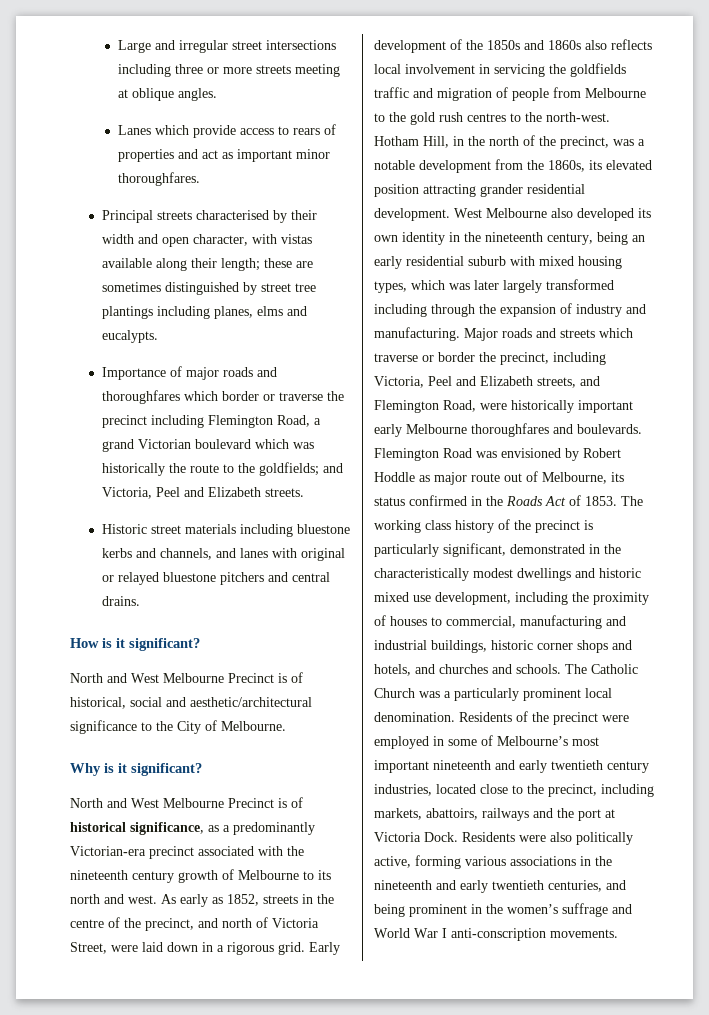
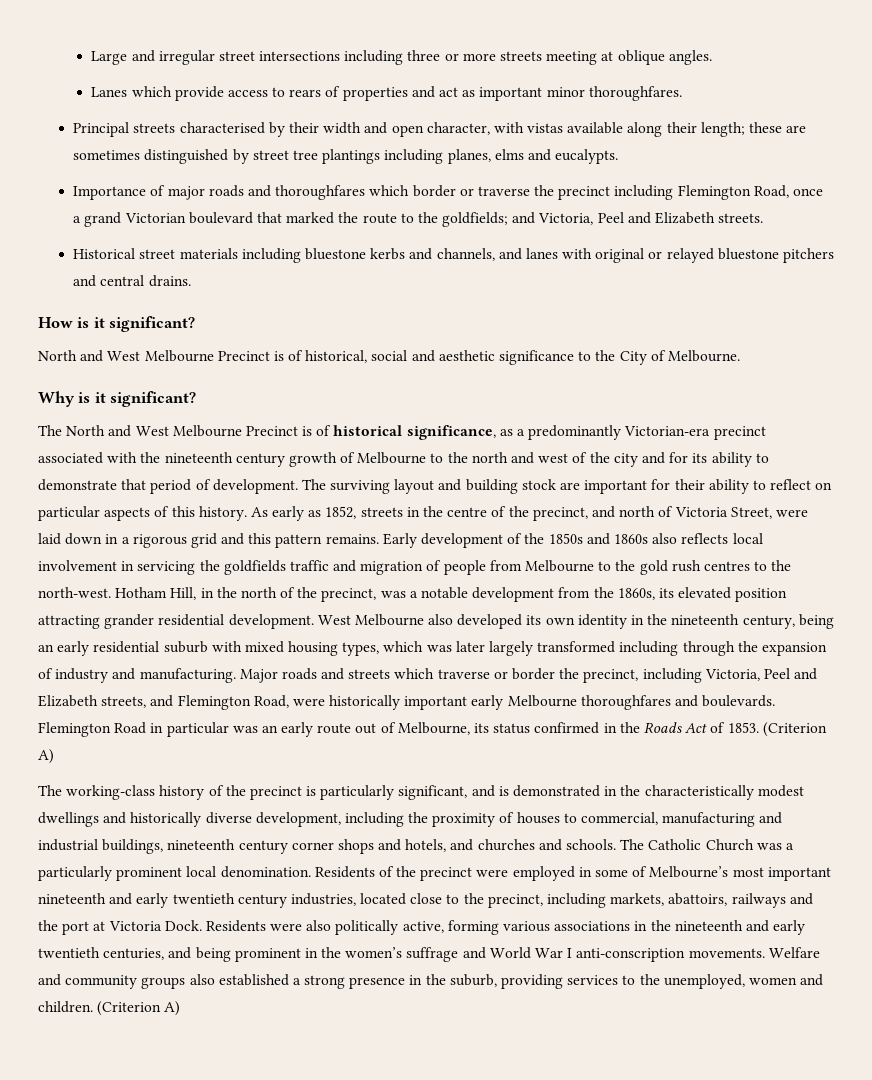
(310, 421) none -> [792,188,823,196] once
[254,439,314,449] [101,463,165,476] which was historically -> [256,212,335,224] that marked
[101,524,147,534] Historic -> [73,248,136,259] Historical
[190,697,312,707] aesthetic/architectural -> [438,350,495,361] aesthetic
(202, 769) none -> [38,425,62,436] The
[318,870,331,880] its -> [447,452,468,463] the
[128,895,157,904] west. -> [538,452,769,467] [38,479,833,494] [38,506,247,521] west of the city and for its ability to demonstrate that period of development. The surviving layout and building stock are important for their ability to reflect on particular aspects of this history.
[278,942,305,955] grid. -> [190,533,379,548] grid and this pattern remains.
[476,448,621,461] [374,472,467,485] was envisioned by Robert Hoddle as major -> [150,722,314,737] in particular was an early
[621,496,643,506] [374,520,451,533] The working class -> [762,722,827,737] [38,749,54,764] [38,785,156,800] (Criterion A) // The working-class
(506, 550) none -> [471,785,509,797] and is
[599,568,641,578] [374,592,431,602] historic mixed use -> [130,812,252,827] historically diverse
[491,640,533,650] historic -> [167,839,288,854] nineteenth century
(618, 933) none -> [768,947,820,958] [38,974,824,989] [38,1001,181,1016] Welfare and community groups also established a strong presence in the suburb, providing services to the unemployed, women and children. (Criterion A)

